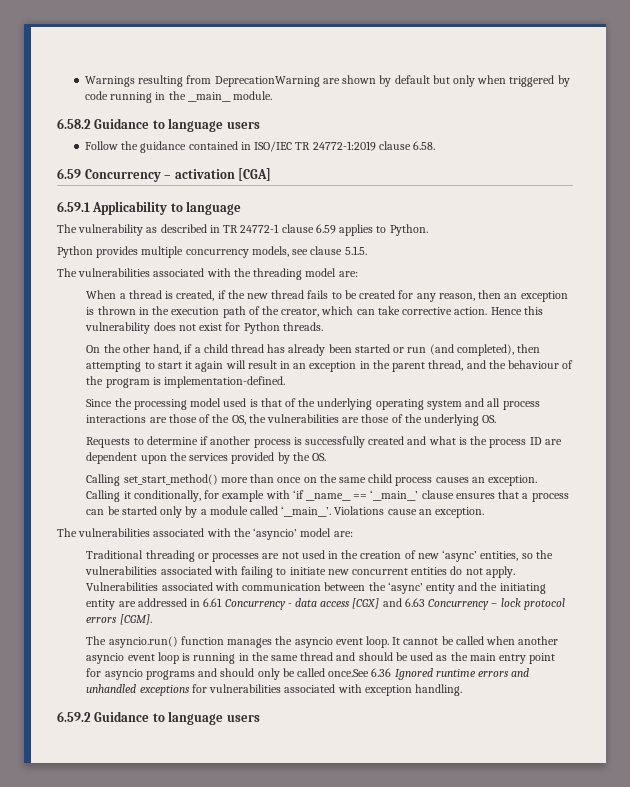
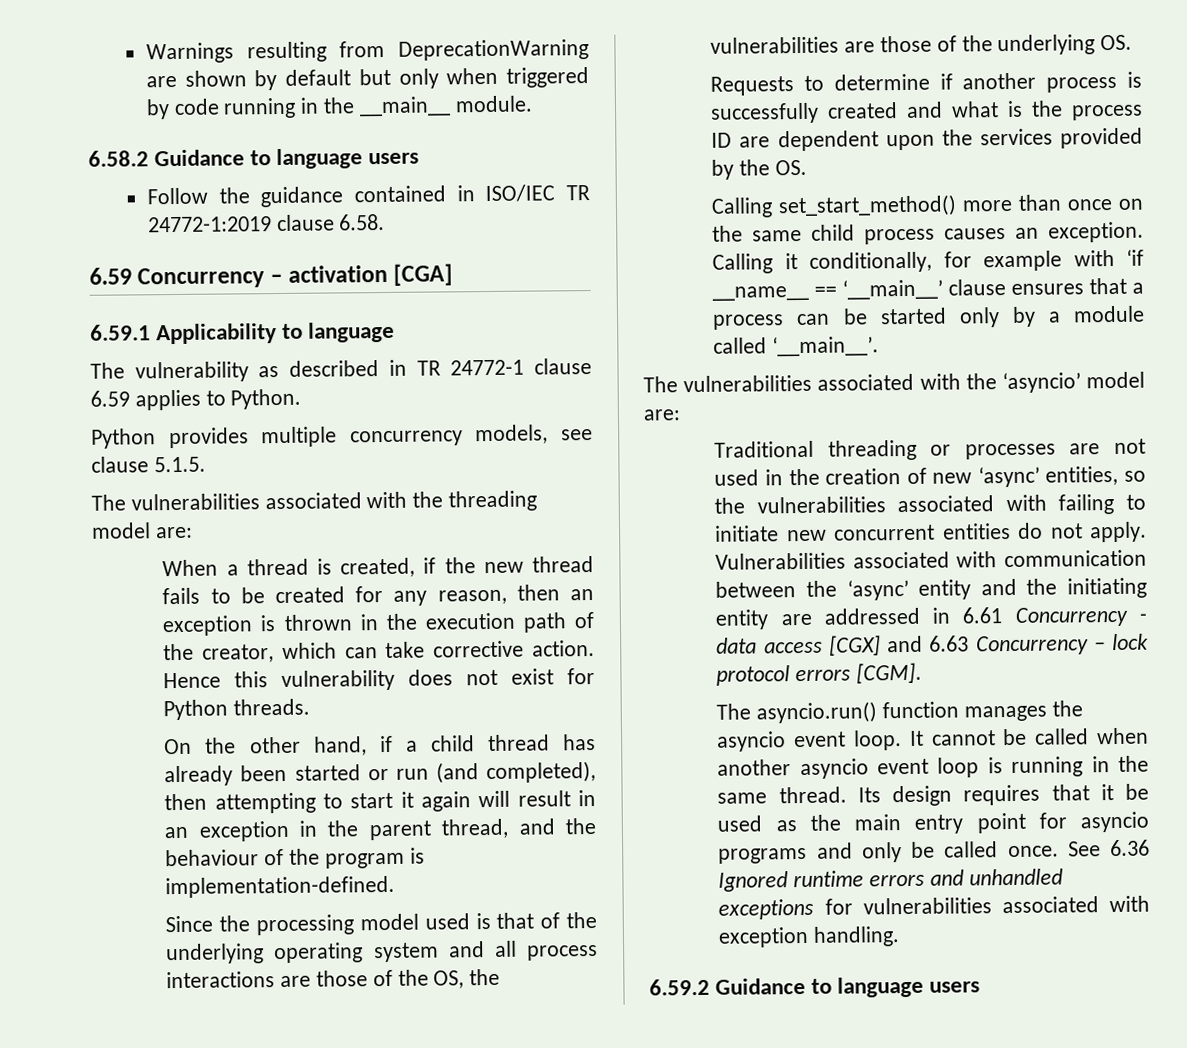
[334,506,485,518] Violations cause an exception. -> (880, 346) none
[300,652,393,661] thread and should -> [778,784,1114,807] thread. Its design requires that it
[220,668,255,677] should -> (853, 850) none
[328,669,370,677] once.See -> [1007,841,1101,858] once. See

